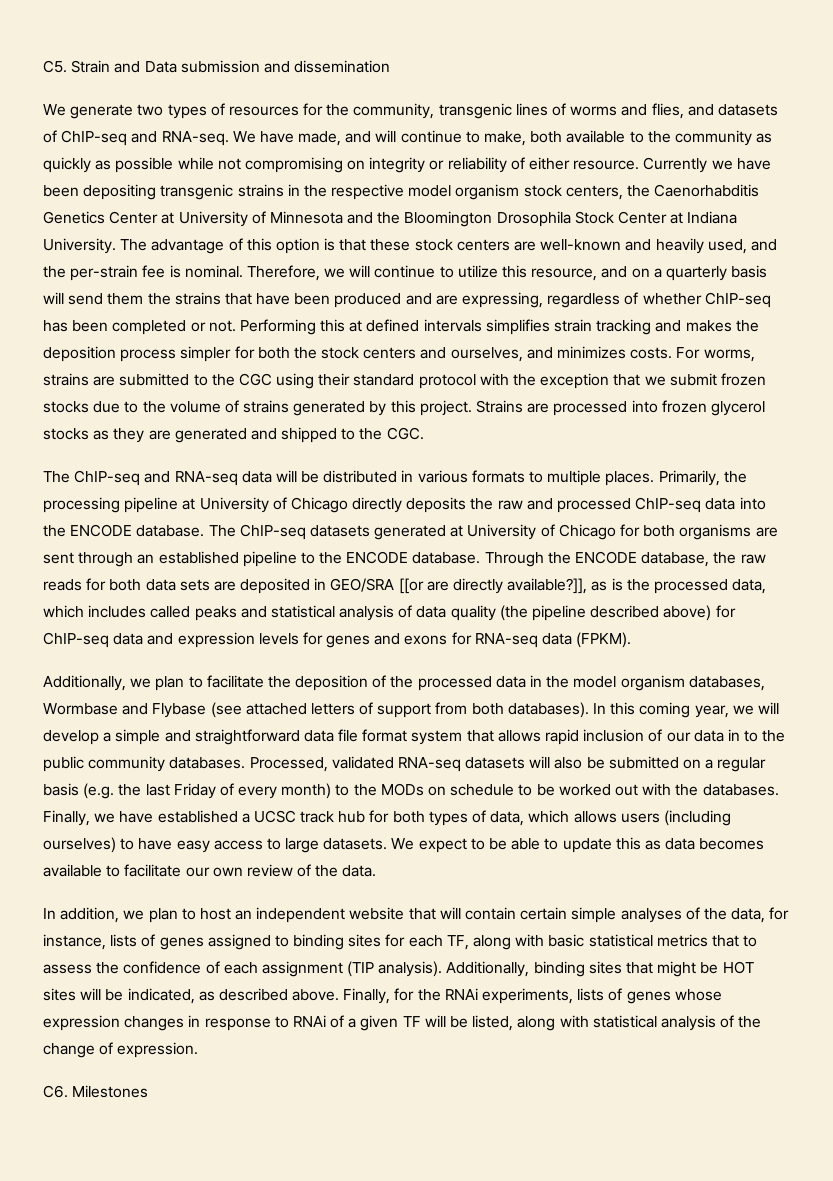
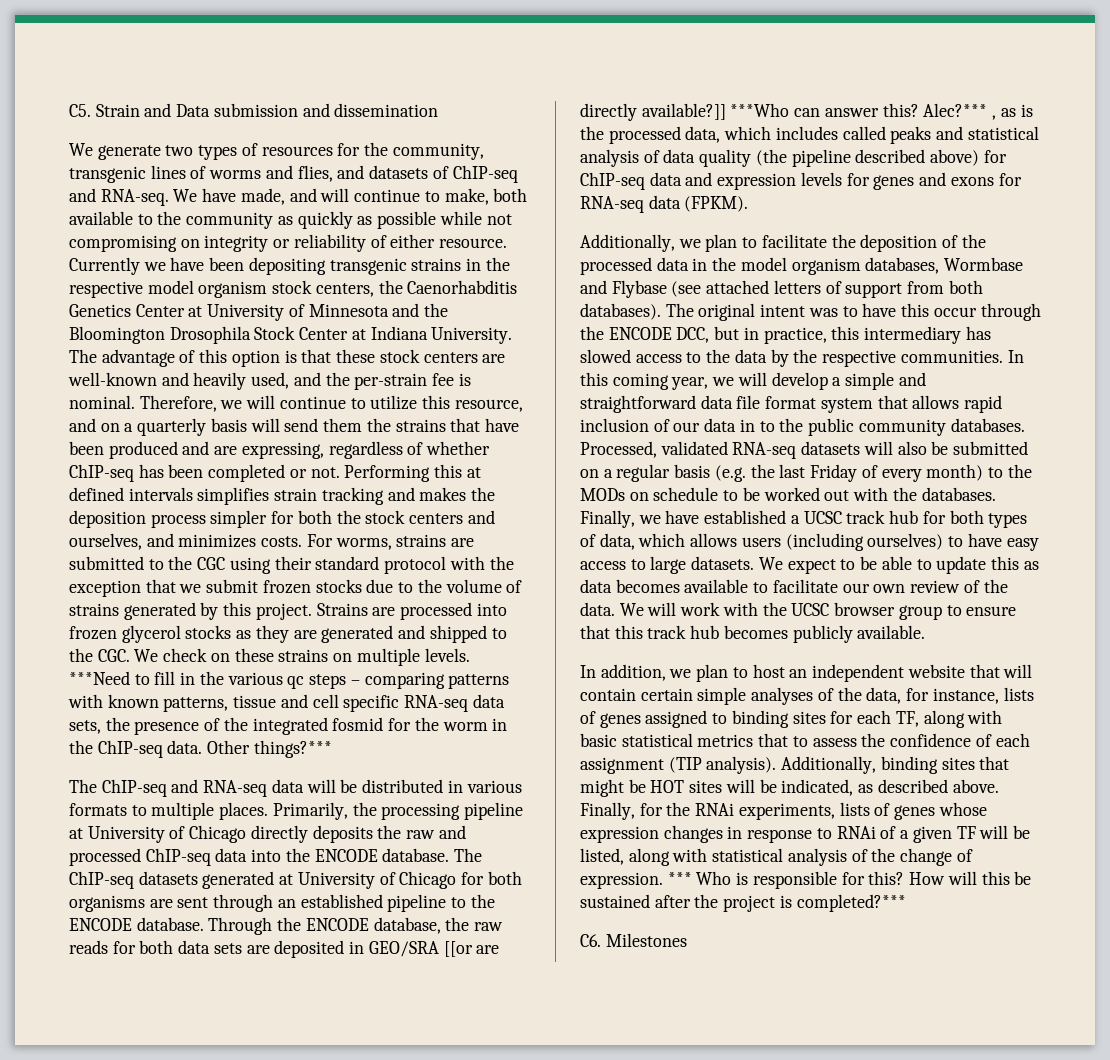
(424, 433) none -> [134,648,470,666] [69,671,510,689] [68,694,505,712] [69,717,508,735] [69,740,332,758] We check on these strains on multiple levels. ***Need to fill in the various qc steps – comparing patterns with known patterns, tissue and cell specific RNA-seq data sets, the presence of the integrated fosmid for the worm in the ChIP-seq data. Other things?***
[507,578,588,594] available?]], -> [641,103,997,120] available?]] ***Who can answer this? Alec?*** ,
(589, 710) none -> [665,303,1041,321] [580,326,991,344] [580,349,1003,367] The original intent was to have this occur through the ENCODE DCC, but in practice, this intermediary has slowed access to the data by the respective communities.
(377, 871) none -> [619,602,1017,620] [580,625,926,643] We will work with the UCSC browser group to ensure that this track hub becomes publicly available.
(199, 1050) none -> [667,871,1032,889] [580,894,906,912] *** Who is responsible for this? How will this be sustained after the project is completed?***

